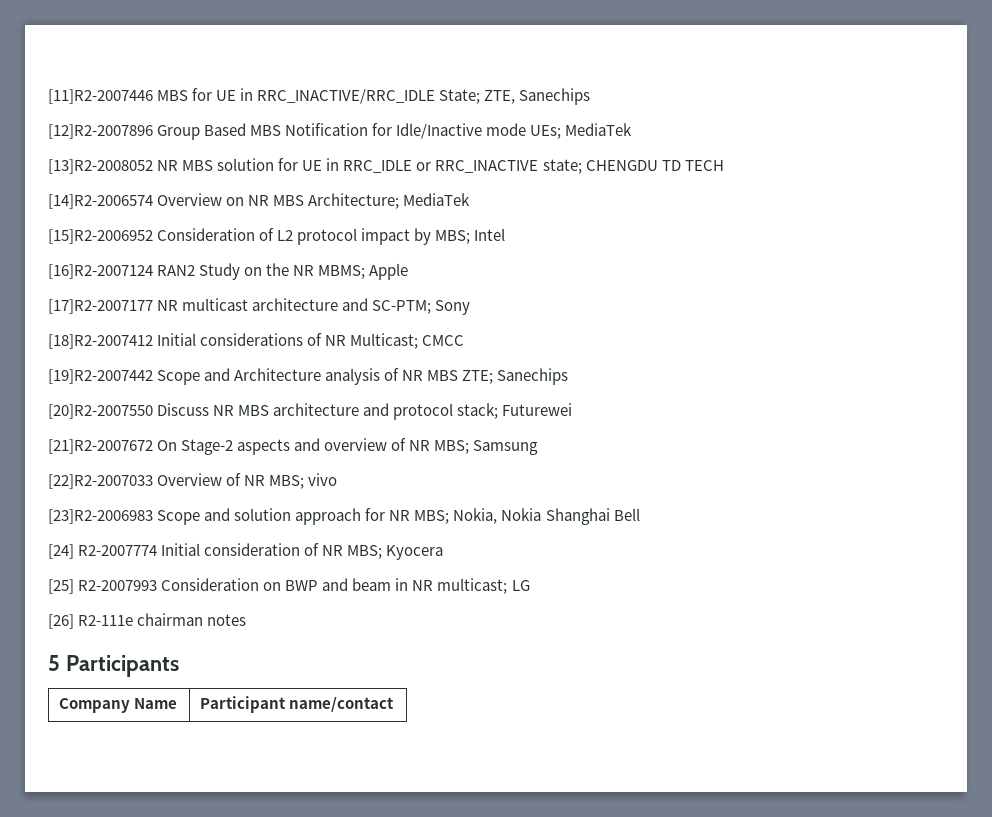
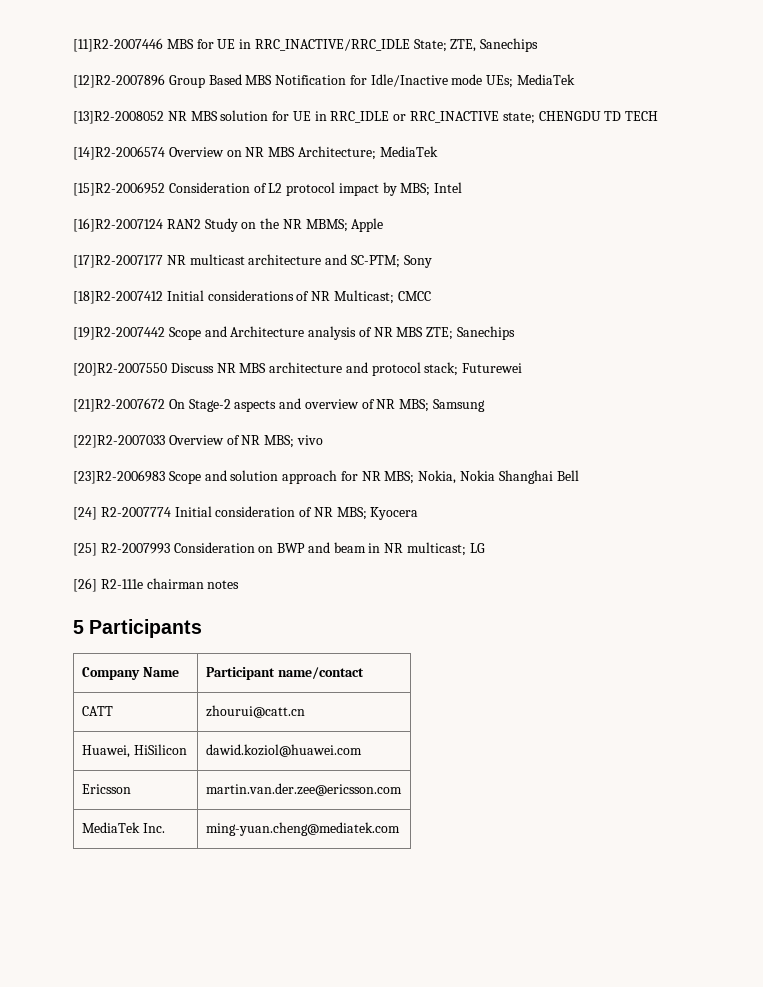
(394, 704) none -> [81,706,113,716] [205,705,305,718] [81,744,187,758] [205,744,362,757] [81,784,131,794] [205,783,402,796] [81,822,165,833] [205,822,400,836] // CATT | zhourui@catt.cn // Huawei, HiSilicon | dawid.koziol@huawei.com // Ericsson | martin.van.der.zee@ericsson.com // MediaTek Inc. | ming-yuan.cheng@mediatek.com

